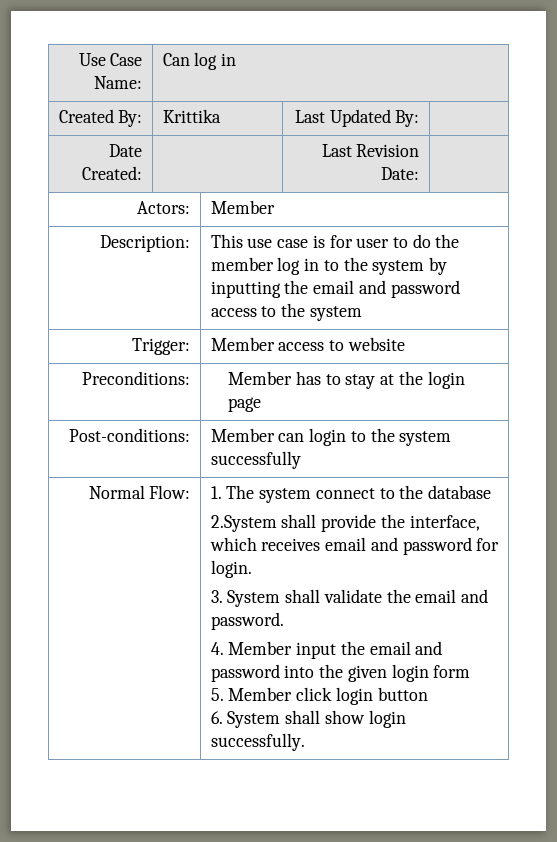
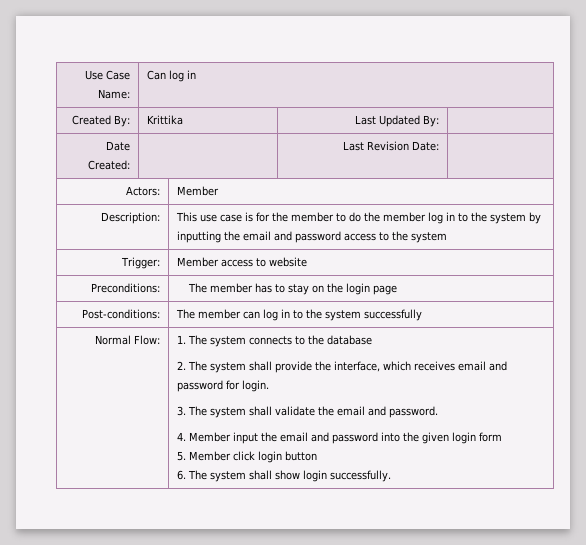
[356,238,390,248] user -> [271,212,334,222] the member
[228,371,293,385] Member -> [187,283,253,293] The member
[380,374,395,385] at -> [311,285,324,293] on
[210,428,347,446] Member can login -> [175,309,290,321] The member can log in
[315,488,375,499] connect -> [248,336,292,345] connects
[210,515,277,532] 2.System -> [176,361,246,373] 2. The system
[227,590,281,607] System -> [187,406,246,418] The system
[227,711,281,728] System -> [187,470,246,482] The system

